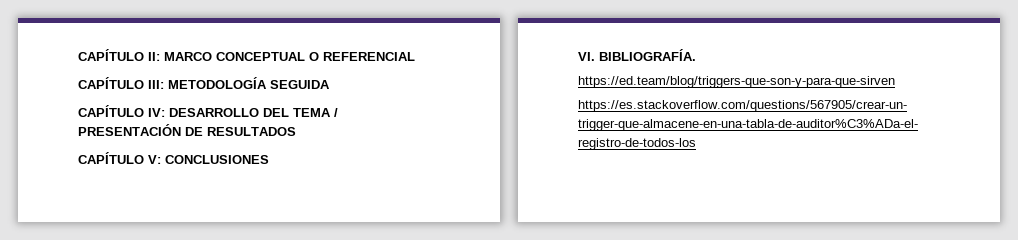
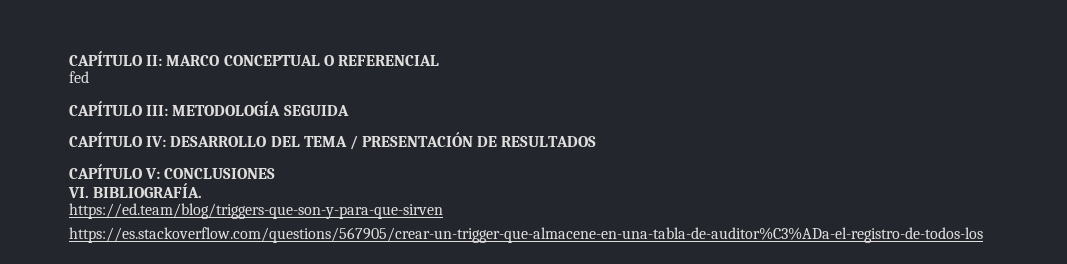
(415, 56) none -> [69,71,89,83] // fed

